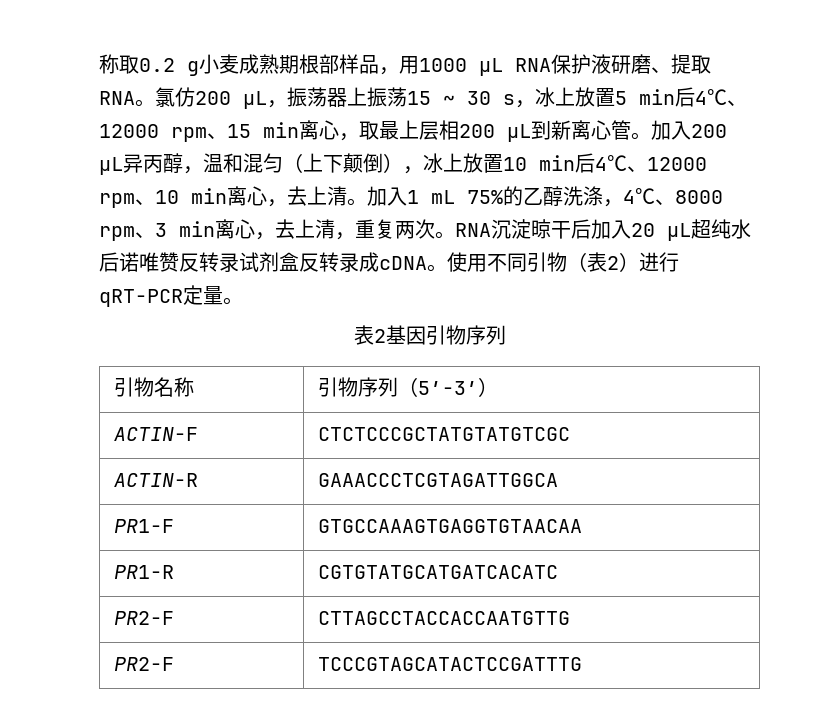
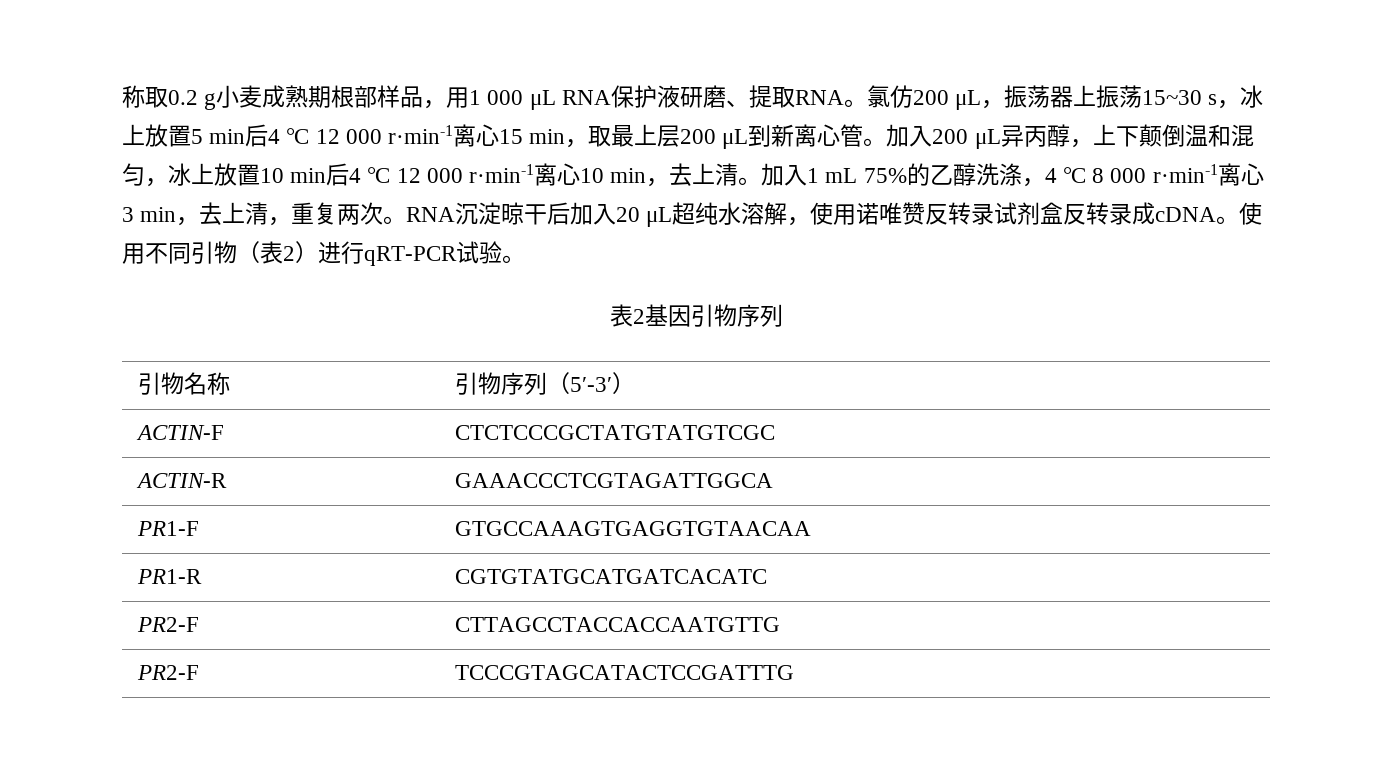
[419,58,467,72] 1000 -> [469,90,524,105] 1 000
[407,91,491,105] 15 ~ 30 -> [1142,90,1203,105] 15~30
[695,89,747,106] [99,124,227,142] 4℃、12000 rpm、 -> [268,124,500,147] 4 ℃ 12 000 r·min-1离心
[299,120,339,140] 离心 -> (566, 136) none
[439,120,459,140] 相 -> (681, 136) none
[203,153,403,173] 温和混匀（上下颠倒） -> [1092,124,1254,147] [122,163,145,186] 上下颠倒温和混匀
[595,155,707,172] [99,186,267,208] 4℃、12000 rpm、10 min离心 -> [349,163,647,186] 4 ℃ 12 000 r·min-1离心10 min
[623,188,723,205] [99,226,155,241] 4℃、8000 rpm、 -> [1044,163,1264,186] 4 ℃ 8 000 r·min-1离心
[215,219,255,239] 离心 -> (177, 214) none
[99,252,119,272] 后 -> [741,202,857,226] 溶解，使用
[183,285,223,305] 定量 -> [456,241,502,264] 试验

